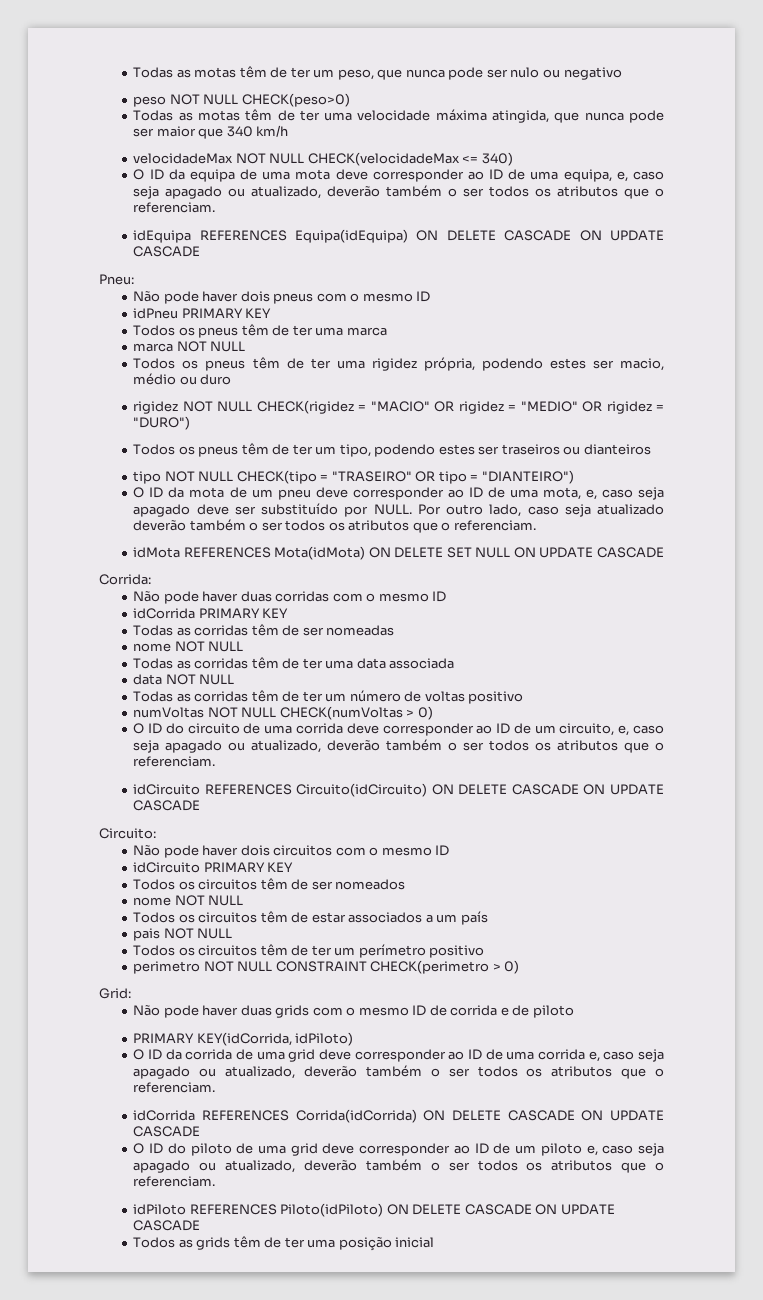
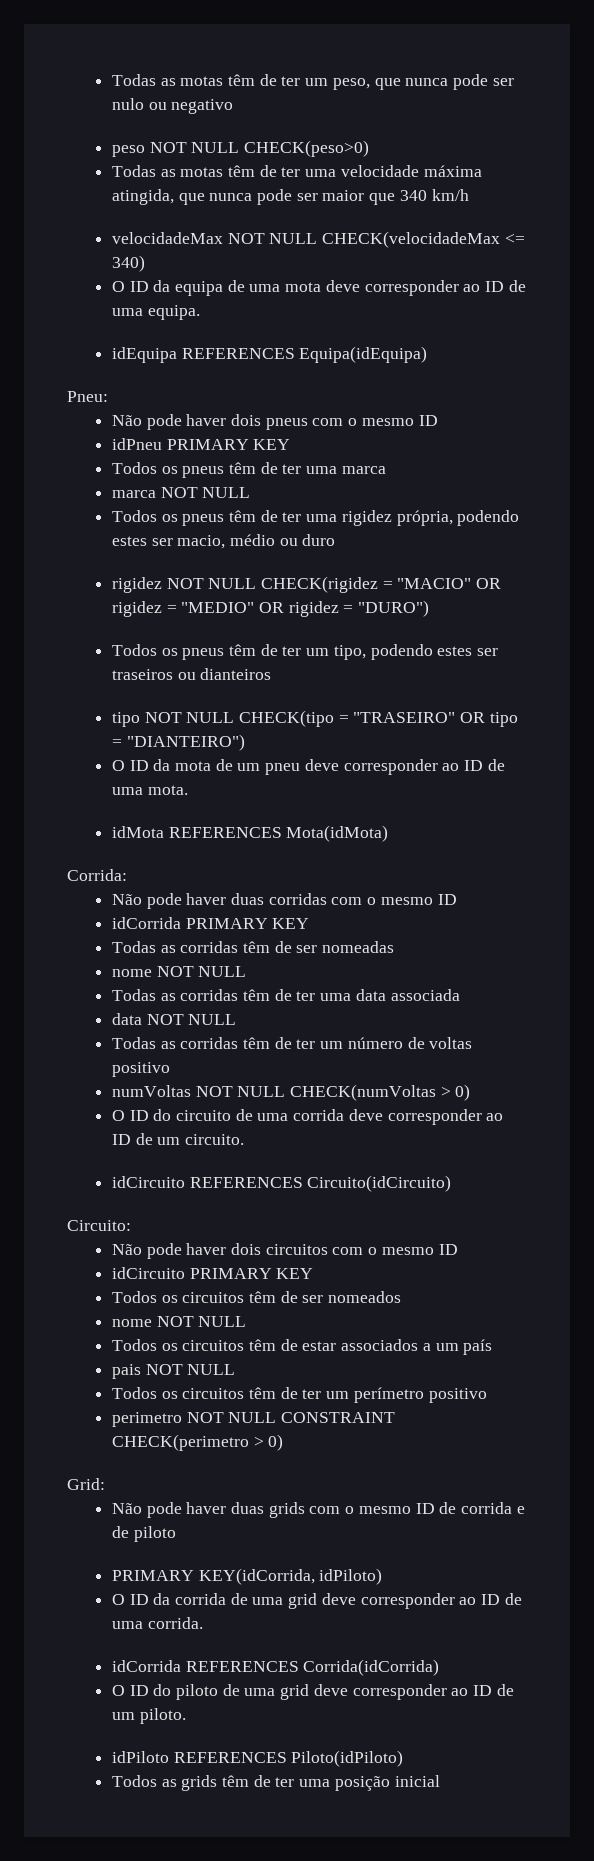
[563,169,664,182] [133,185,664,199] [133,202,216,213] [133,229,664,243] [133,246,201,257] equipa, e, caso seja apagado ou atualizado, deverão também o ser todos os atributos que o referenciam. // idEquipa REFERENCES Equipa(idEquipa) ON DELETE CASCADE ON UPDATE CASCADE -> [147,305,200,320] [111,346,428,363] equipa. // idEquipa REFERENCES Equipa(idEquipa)
[542,487,664,500] [133,503,665,517] [133,519,536,533] [133,546,664,560] mota, e, caso seja apagado deve ser substituído por NULL. Por outro lado, caso seja atualizado deverão também o ser todos os atributos que o referenciam. // idMota REFERENCES Mota(idMota) ON DELETE SET NULL ON UPDATE CASCADE -> [147,785,188,795] [111,825,389,842] mota. // idMota REFERENCES Mota(idMota)
[559,723,664,736] [133,739,664,753] [133,756,216,767] [133,783,664,797] [133,800,201,811] circuito, e, caso seja apagado ou atualizado, deverão também o ser todos os atributos que o referenciam. // idCircuito REFERENCES Circuito(idCircuito) ON DELETE CASCADE ON UPDATE CASCADE -> [184,1134,244,1145] [111,1175,452,1192] circuito. // idCircuito REFERENCES Circuito(idCircuito)
[538,1049,664,1062] [133,1065,664,1079] [133,1082,216,1093] [133,1109,664,1123] [133,1126,201,1137] corrida e, caso seja apagado ou atualizado, deverão também o ser todos os atributos que o referenciam. // idCorrida REFERENCES Corrida(idCorrida) ON DELETE CASCADE ON UPDATE CASCADE -> [147,1617,203,1629] [111,1659,440,1676] corrida. // idCorrida REFERENCES Corrida(idCorrida)
[540,1143,664,1156] [133,1159,664,1173] [133,1176,216,1187] [133,1203,615,1217] [133,1220,201,1231] piloto e, caso seja apagado ou atualizado, deverão também o ser todos os atributos que o referenciam. // idPiloto REFERENCES Piloto(idPiloto) ON DELETE CASCADE ON UPDATE CASCADE -> [139,1708,186,1724] [111,1750,404,1767] piloto. // idPiloto REFERENCES Piloto(idPiloto)

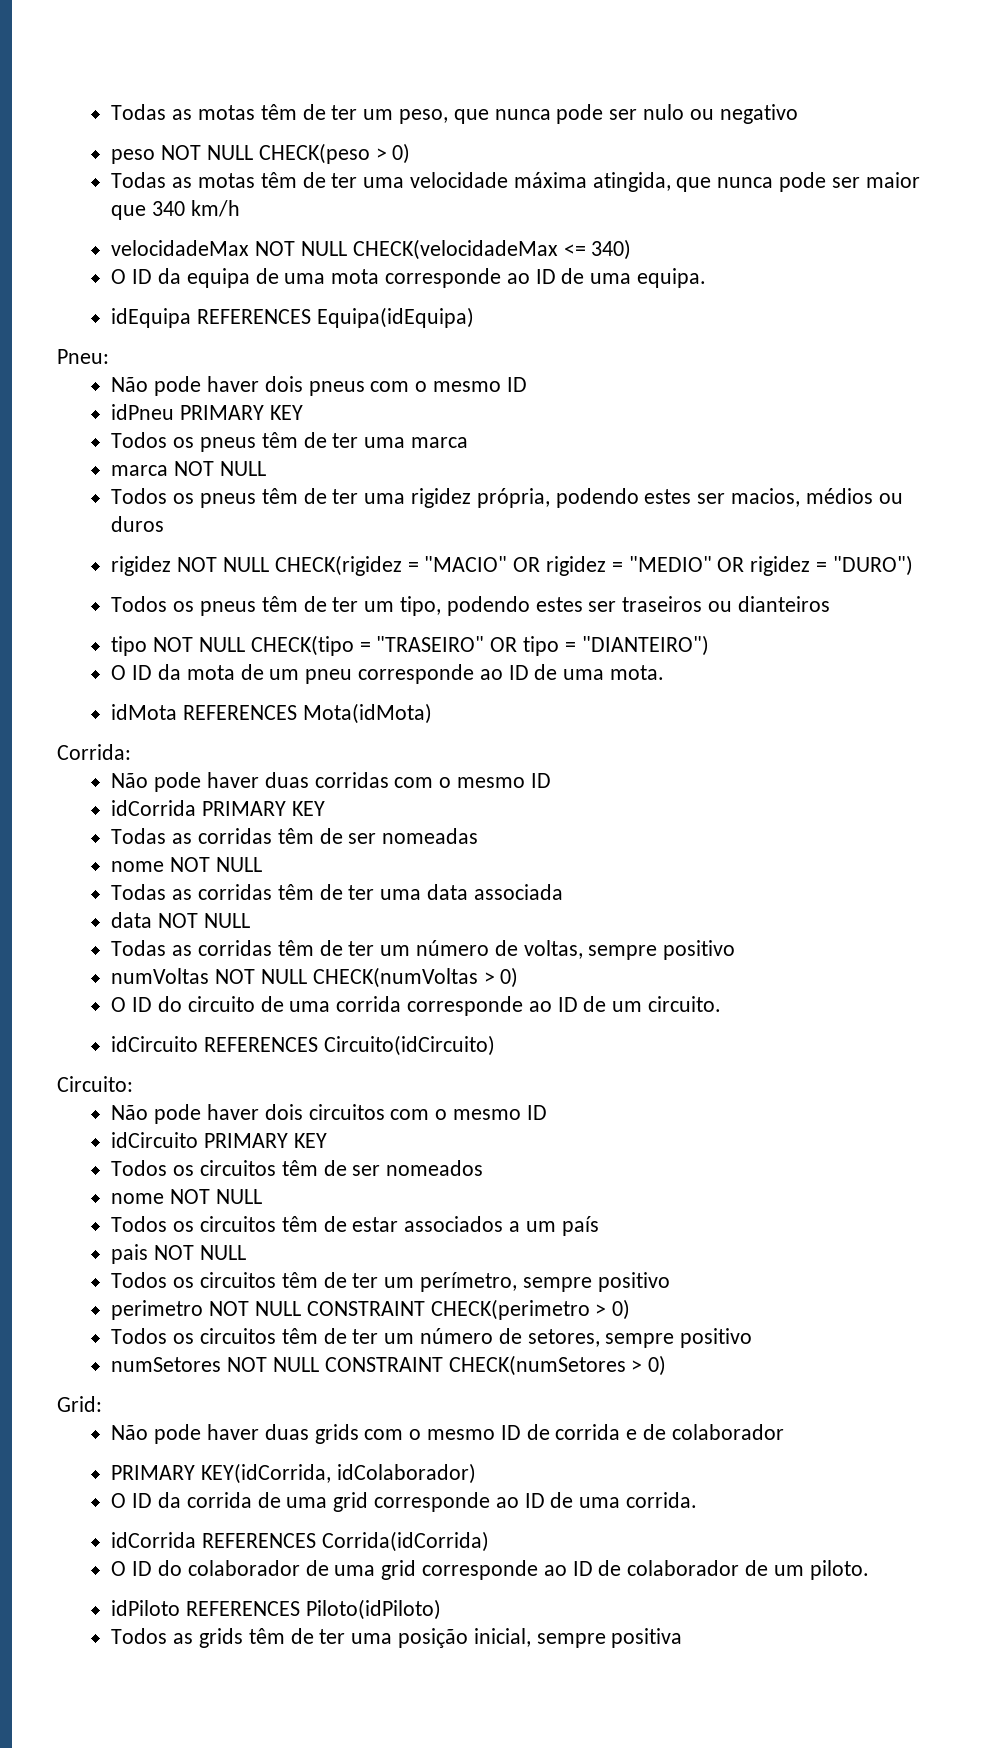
[243,140,369,157] CHECK(peso>0) -> [258,143,411,164] CHECK(peso > 0)
[325,280,459,296] deve corresponder -> [385,268,502,288] corresponde
[177,534,336,549] macio, médio ou duro -> [731,488,903,507] [111,516,165,532] macios, médios ou duros
[304,759,438,775] deve corresponder -> [358,664,475,684] corresponde
[429,1037,473,1049] voltas -> [523,940,658,960] voltas, sempre
[348,1109,482,1125] deve corresponder -> [407,996,524,1016] corresponde
[353,1387,424,1403] perímetro -> [420,1272,592,1292] perímetro, sempre
(284, 1442) none -> [111,1328,753,1348] [111,1355,667,1376] // Todos os circuitos têm de ter um número de setores, sempre positivo // numSetores NOT NULL CONSTRAINT CHECK(numSetores > 0)
[133,1526,176,1542] piloto -> [671,1424,784,1440] colaborador
[319,1568,383,1585] idPiloto) -> [336,1463,476,1484] idColaborador)
[321,1593,455,1609] deve corresponder -> [374,1492,491,1512] corresponde
[175,1684,514,1700] piloto de uma grid deve corresponder ao ID de -> [187,1560,769,1580] colaborador de uma grid corresponde ao ID de colaborador de
[394,1775,440,1787] inicial -> [473,1628,683,1648] inicial, sempre positiva

